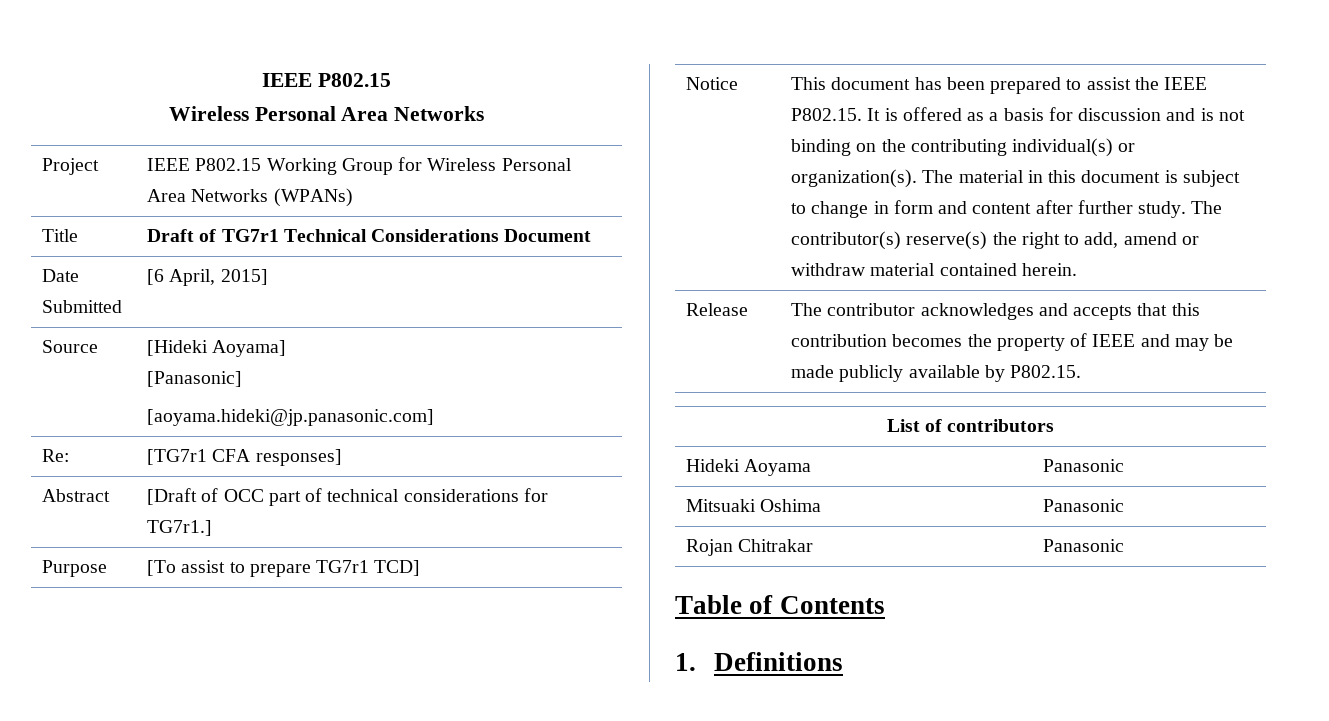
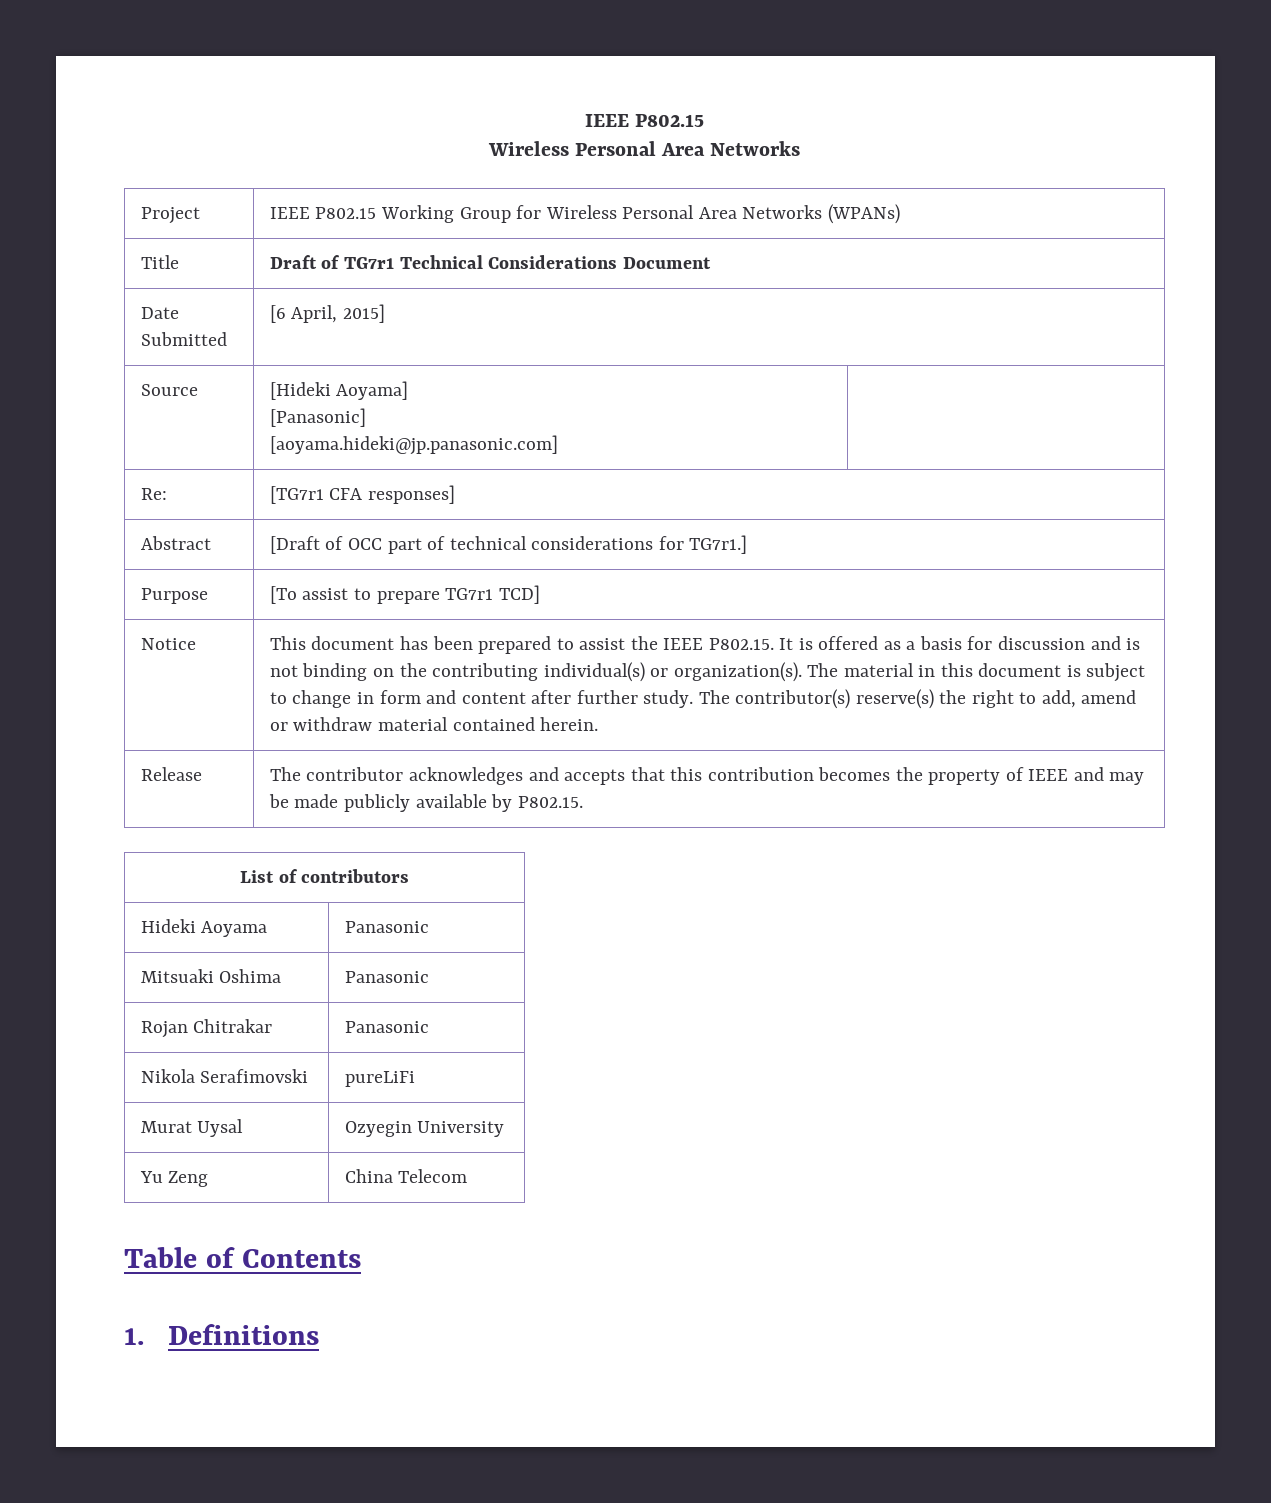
(1125, 545) none -> [140,1069,309,1083] [344,1071,415,1087] [140,1119,244,1137] [344,1121,505,1137] [139,1171,209,1187] [344,1169,468,1183] // Nikola Serafimovski | pureLiFi // Murat Uysal | Ozyegin University // Yu Zeng | China Telecom

